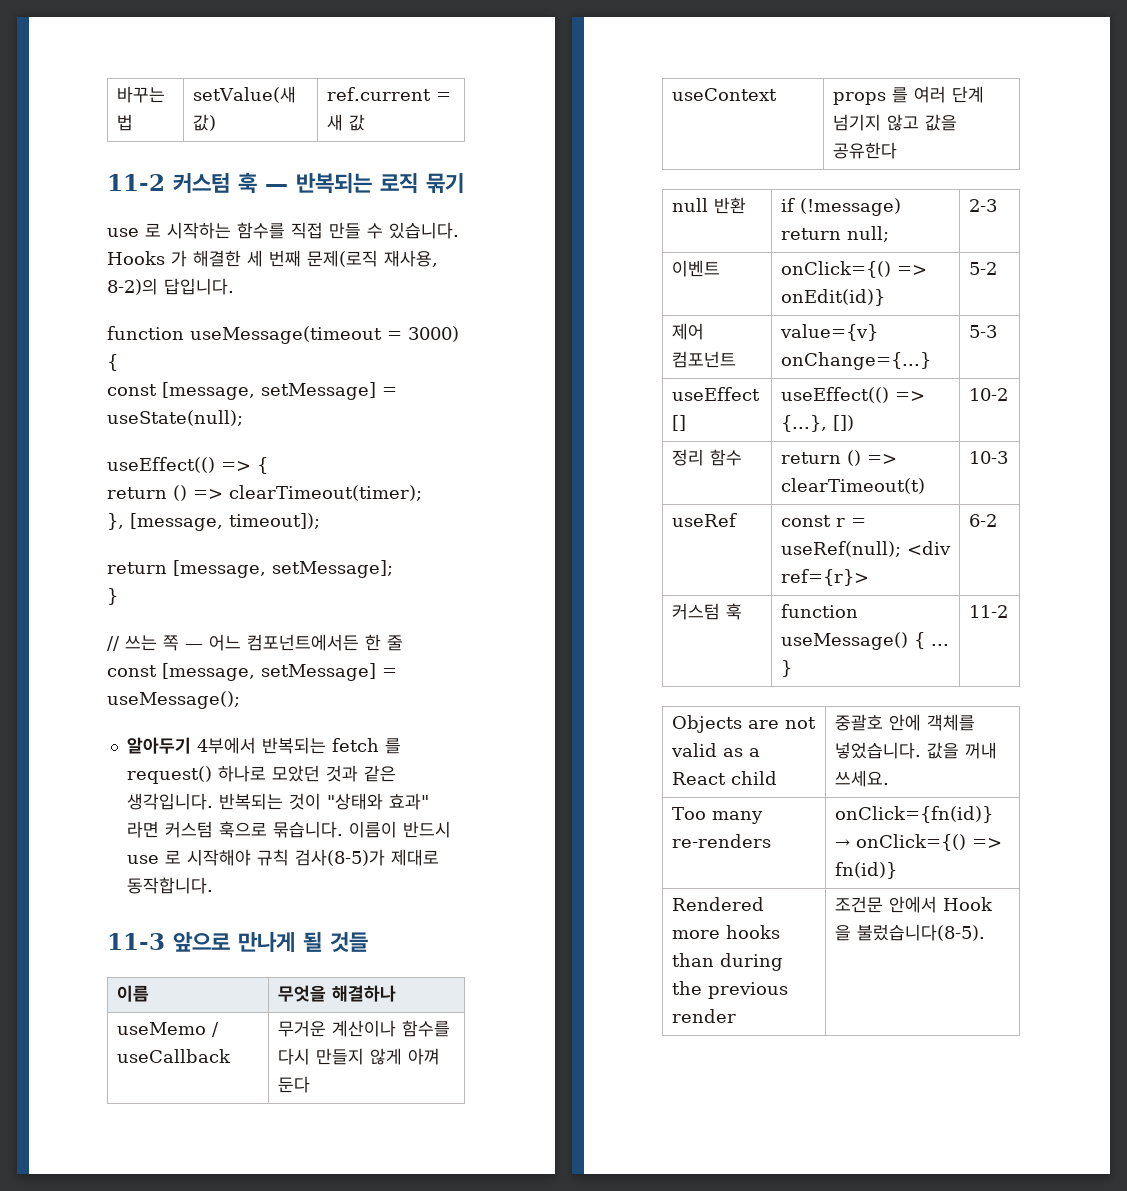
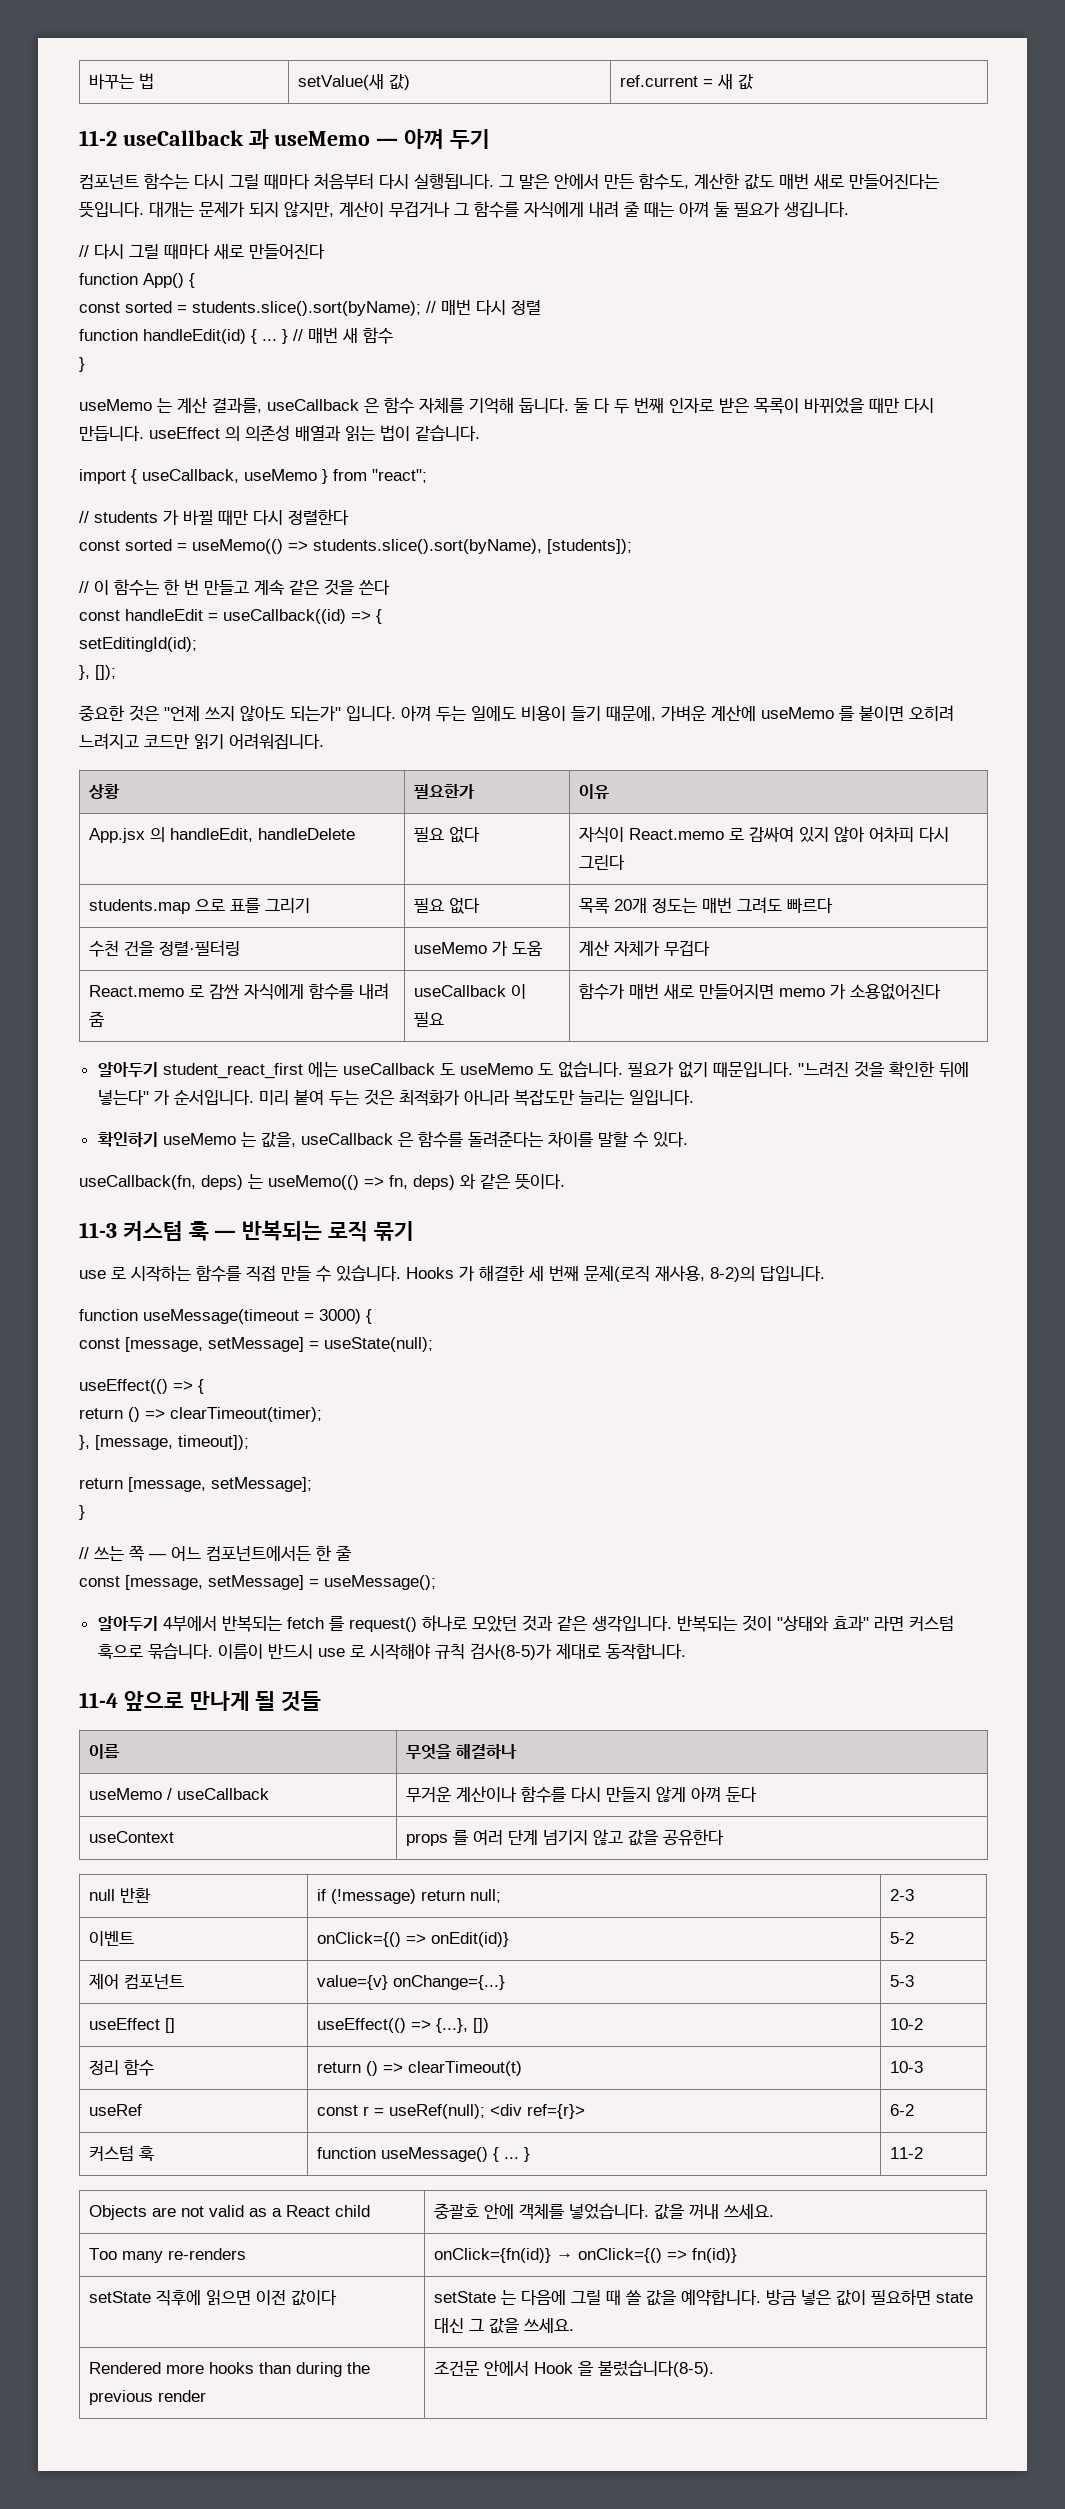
(165, 182) none -> [122,129,490,149] [79,173,939,190] [79,201,849,218] [79,244,325,259] [79,273,195,288] [79,299,541,316] [79,327,393,344] [79,357,85,372] [79,397,934,414] [79,425,480,441] [79,469,427,484] [79,509,349,525] [79,539,632,554] [79,579,390,596] [79,609,382,624] [79,637,197,652] [79,665,116,680] [79,705,954,722] [79,733,324,750] [88,784,121,799] [414,784,476,799] [579,784,610,799] [89,827,356,843] [414,827,481,843] [579,826,950,843] [579,855,626,870] [89,898,311,914] [414,898,481,914] [579,897,834,914] [89,940,241,957] [414,941,543,956] [579,940,711,956] [89,983,390,1000] [89,1011,105,1027] [414,984,527,999] [414,1012,445,1027] [579,983,942,1000] [97,1061,969,1079] [97,1089,694,1106] [97,1131,688,1148] [79,1174,565,1190] [79,1222,117,1238] useCallback 과 useMemo — 아껴 두기 // 컴포넌트 함수는 다시 그릴 때마다 처음부터 다시 실행됩니다. 그 말은 안에서 만든 함수도, 계산한 값도 매번 새로 만들어진다는 뜻입니다. 대개는 문제가 되지 않지만, 계산이 무겁거나 그 함수를 자식에게 내려 줄 때는 아껴 둘 필요가 생깁니다. // // 다시 그릴 때마다 새로 만들어진다 // function App() { // const sorted = students.slice().sort(byName); // 매번 다시 정렬 // function handleEdit(id) { ... } // 매번 새 함수 // } // useMemo 는 계산 결과를, useCallback 은 함수 자체를 기억해 둡니다. 둘 다 두 번째 인자로 받은 목록이 바뀌었을 때만 다시 만듭니다. useEffect 의 의존성 배열과 읽는 법이 같습니다. // import { useCallback, useMemo } from "react"; // // students 가 바뀔 때만 다시 정렬한다 // const sorted = useMemo(() => students.slice().sort(byName), [students]); // // 이 함수는 한 번 만들고 계속 같은 것을 쓴다 // const handleEdit = useCallback((id) => { // setEditingId(id); // }, []); // 중요한 것은 "언제 쓰지 않아도 되는가" 입니다. 아껴 두는 일에도 비용이 들기 때문에, 가벼운 계산에 useMemo 를 붙이면 오히려 느려지고 코드만 읽기 어려워집니다. // 상황 | 필요한가 | 이유 // App.jsx 의 handleEdit, handleDelete | 필요 없다 | 자식이 React.memo 로 감싸여 있지 않아 어차피 다시 그린다 // students.map 으로 표를 그리기 | 필요 없다 | 목록 20개 정도는 매번 그려도 빠르다 // 수천 건을 정렬·필터링 | useMemo 가 도움 | 계산 자체가 무겁다 // React.memo 로 감싼 자식에게 함수를 내려 줌 | useCallback 이 필요 | 함수가 매번 새로 만들어지면 memo 가 소용없어진다 // 알아두기 student_react_first 에는 useCallback 도 useMemo 도 없습니다. 필요가 없기 때문입니다. "느려진 것을 확인한 뒤에 넣는다" 가 순서입니다. 미리 붙여 두는 것은 최적화가 아니라 복잡도만 늘리는 일입니다. // 확인하기 useMemo 는 값을, useCallback 은 함수를 돌려준다는 차이를 말할 수 있다. // useCallback(fn, deps) 는 useMemo(() => fn, deps) 와 같은 뜻이다. // 11-3
[107,933,165,950] 11-3 -> [79,1692,118,1708] 11-4
(897, 870) none -> [89,2290,338,2306] [434,2289,974,2306] [434,2318,575,2334] // setState 직후에 읽으면 이전 값이다 | setState 는 다음에 그릴 때 쓸 값을 예약합니다. 방금 넣은 값이 필요하면 state 대신 그 값을 쓰세요.

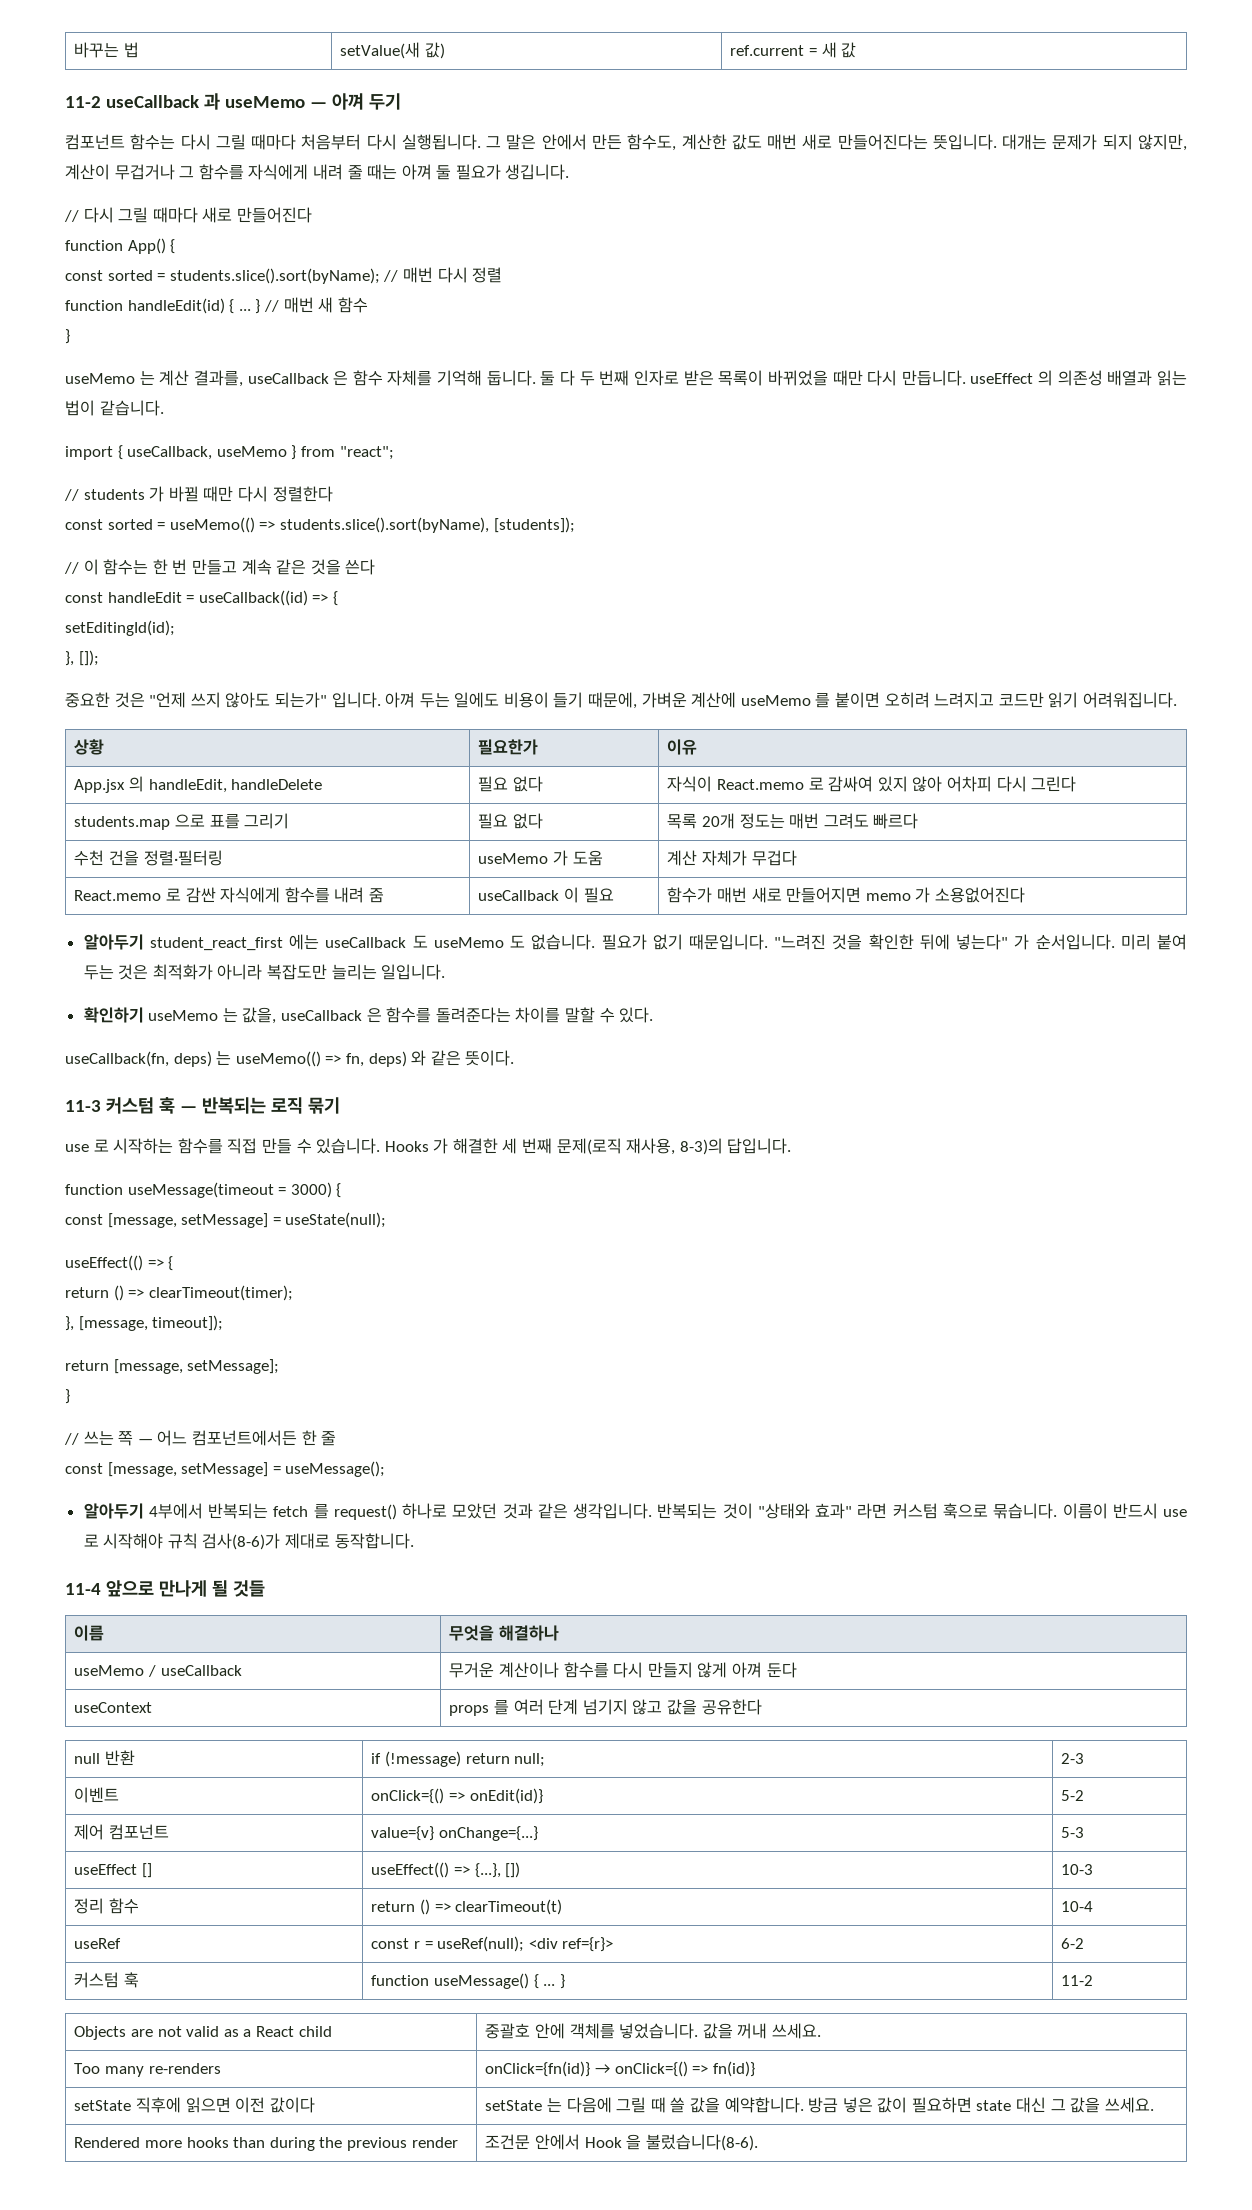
[710,1266,755,1282] 8-2)의 -> [679,1138,723,1155] 8-3)의
[469,1643,552,1660] 검사(8-5)가 -> [202,1533,281,1550] 검사(8-6)가
[890,2018,924,2030] 10-2 -> [1061,1864,1094,1875] 10-3
[890,2061,924,2073] 10-3 -> [1061,1901,1094,1912] 10-4
[598,2360,715,2377] 불렀습니다(8-5). -> [645,2134,758,2151] 불렀습니다(8-6).

